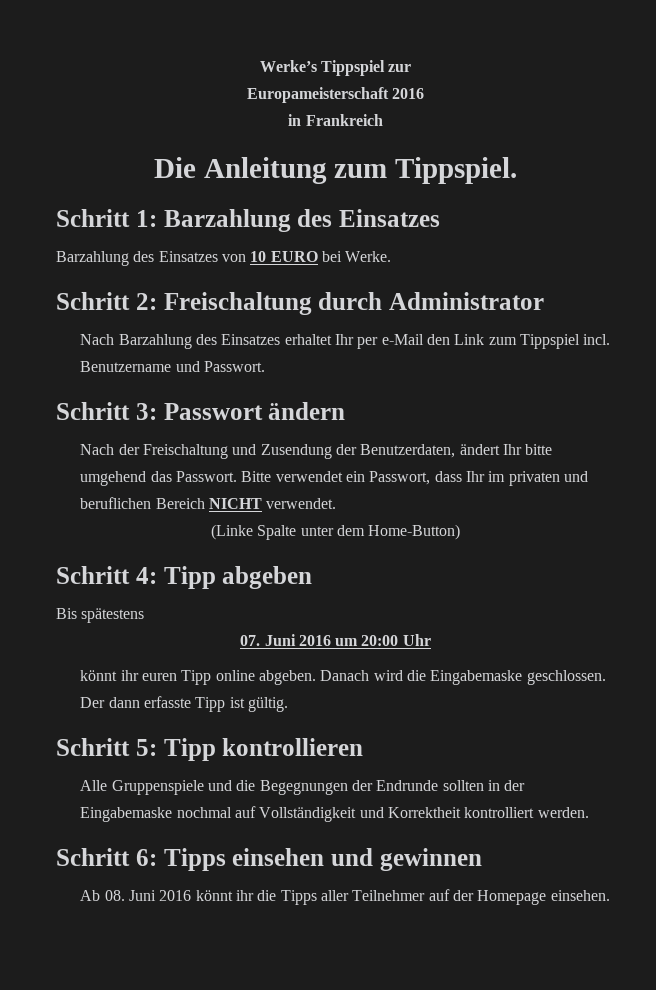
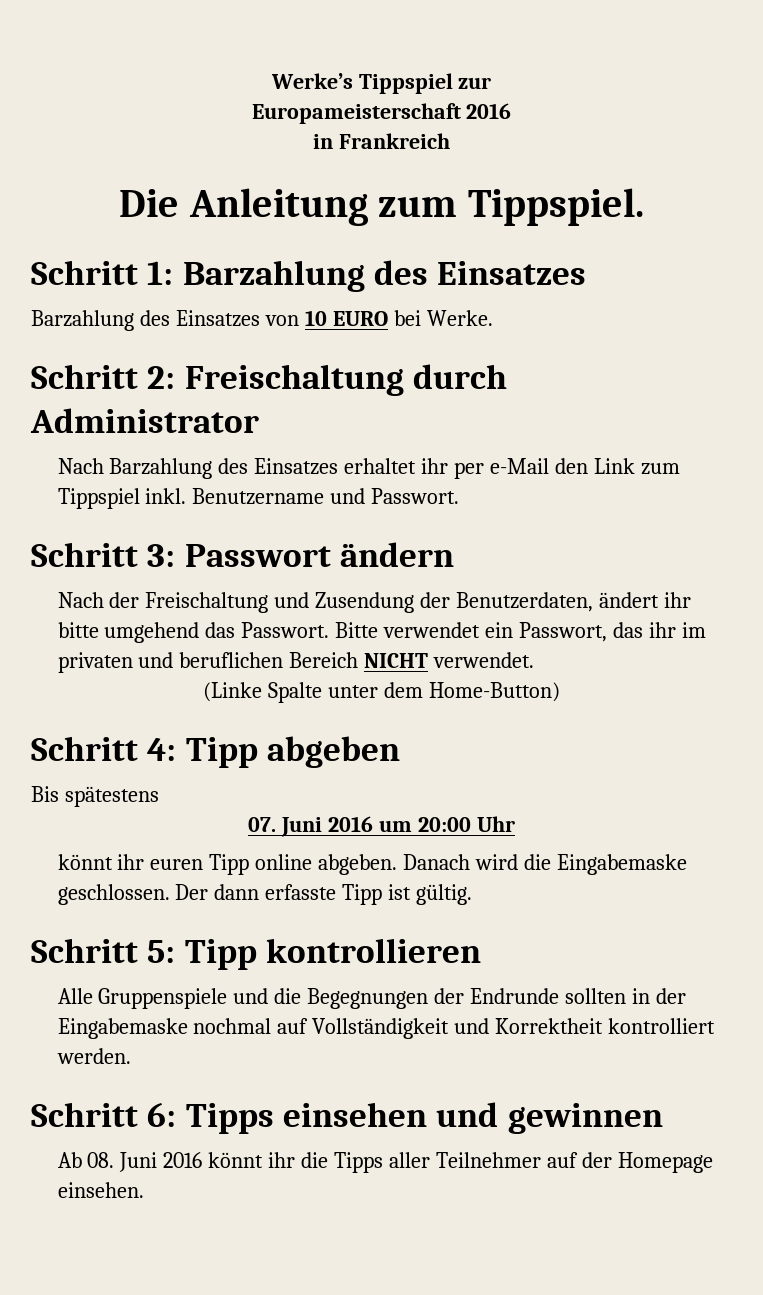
[334,334,354,345] Ihr -> [421,458,449,474] ihr
[583,334,611,345] incl. -> [145,488,187,504] inkl.
[502,444,522,455] Ihr -> [664,592,692,608] ihr
[434,471,485,482] dass Ihr -> [613,622,676,638] das ihr

